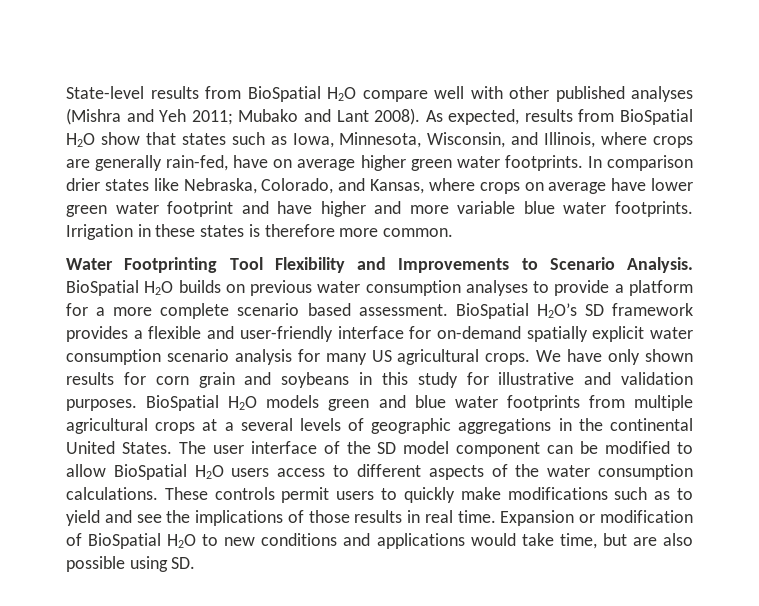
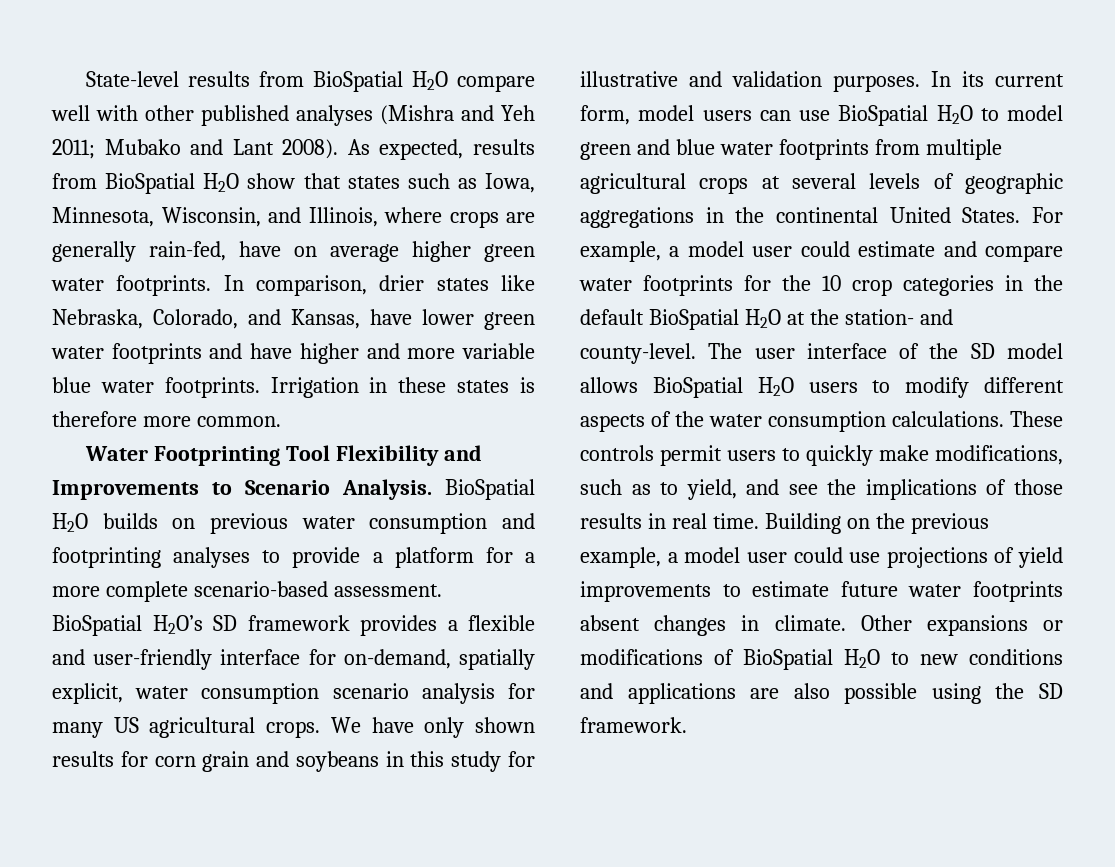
[607,155,693,171] comparison -> [256,275,367,296] comparison,
[428,178,607,194] where crops on average -> (360, 319) none
[167,201,234,217] footprint -> [111,343,202,364] footprints
(461, 288) none -> [502,513,535,529] [52,547,161,568] and footprinting
[237,303,351,316] scenario based -> [193,581,328,597] scenario-based
[436,326,645,342] on-demand spatially explicit -> [343,649,535,670] [52,683,123,704] on-demand, spatially explicit,
[146,395,320,411] BioSpatial H2O models -> [931,71,1064,87] [580,105,1063,126] In its current form, model users can use BioSpatial H2O to model
[224,422,234,431] a -> (780, 182) none
(172, 448) none -> [1032,207,1063,223] [580,241,1063,262] [579,275,1063,296] [580,309,953,330] [580,343,696,364] For example, a model user could estimate and compare water footprints for the 10 crop categories in the default BioSpatial H2O at the station- and county-level.
[456,441,693,457] [66,464,106,477] component can be modified to allow -> [580,377,638,393] allows
[277,465,350,477] access to -> [872,377,970,398] to modify
[507,487,608,500] modifications -> [935,445,1063,465] modifications,
[66,510,100,526] yield -> [686,479,737,500] yield,
[500,510,693,526] Expansion or modification -> [764,513,989,534] [580,547,1063,568] [580,581,1063,602] [580,615,1063,636] [580,649,703,665] Building on the previous example, a model user could use projections of yield improvements to estimate future water footprints absent changes in climate. Other expansions or modifications
[470,533,627,549] would take time, but -> (736, 693) none
[171,557,196,569] SD. -> [995,683,1063,699] [580,717,687,733] the SD framework.

